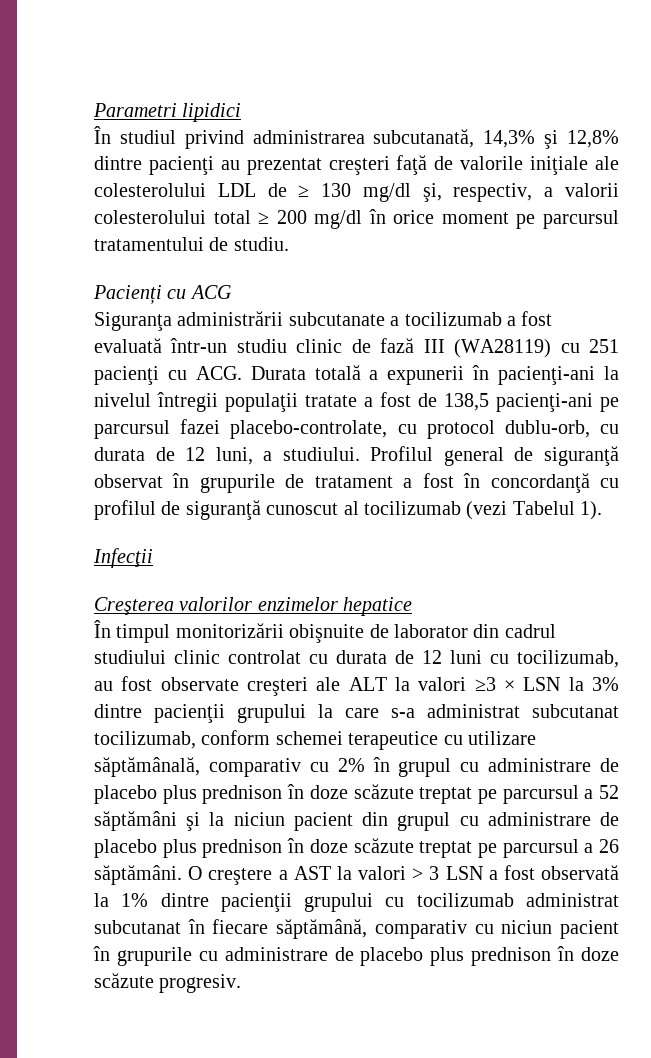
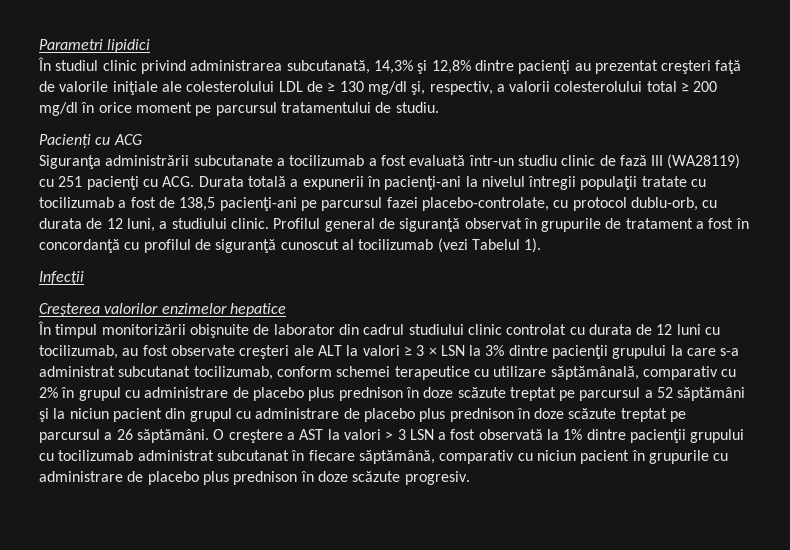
(176, 137) none -> [102,60,137,71] clinic
(357, 401) none -> [691,179,707,187] [39,197,114,208] cu tocilizumab
[282,447,360,461] studiului. -> [171,218,269,229] studiului clinic.
[474,677,496,691] ≥3 -> [403,345,425,356] ≥ 3

